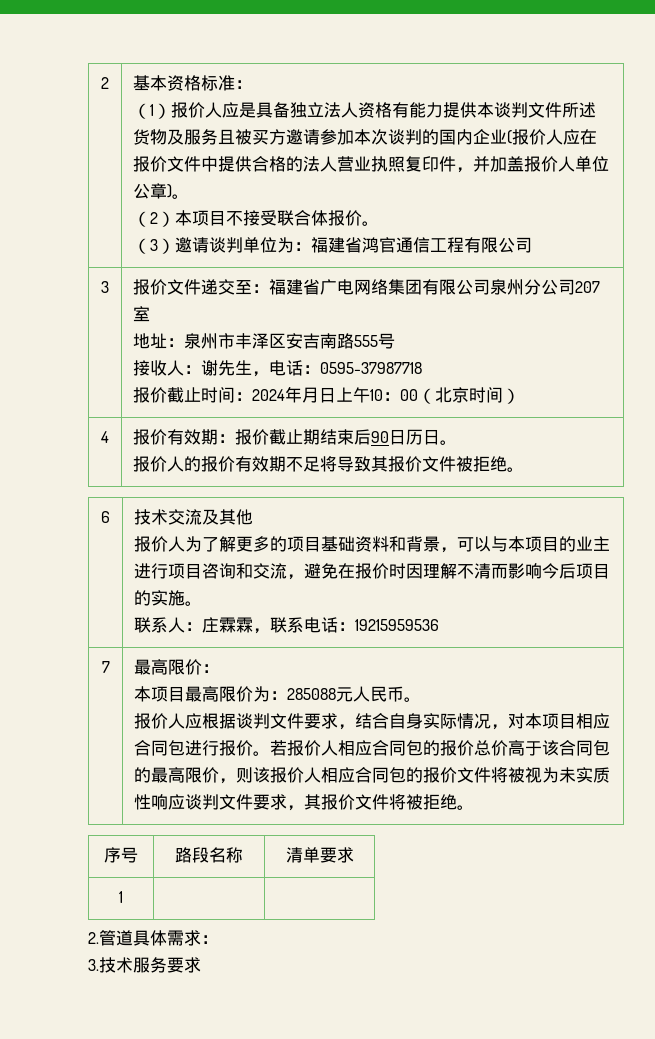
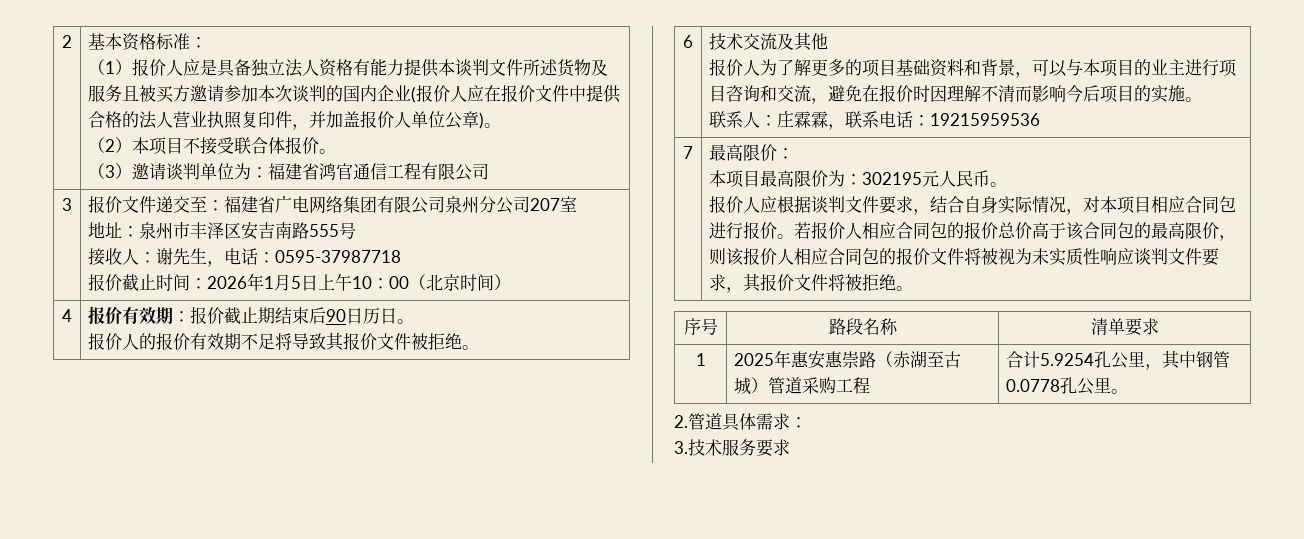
[252,386,320,403] 2024年月 -> [207,273,302,291] 2026年1月5
[287,688,337,700] 285088 -> [862,172,923,185] 302195
(123, 897) | -> [734,350,962,369] [734,377,871,395] [1006,350,1231,370] [1006,377,1129,395] 2025年惠安惠崇路（赤湖至古城）管道采购工程 | 合计5.9254孔公里，其中钢管0.0778孔公里。

